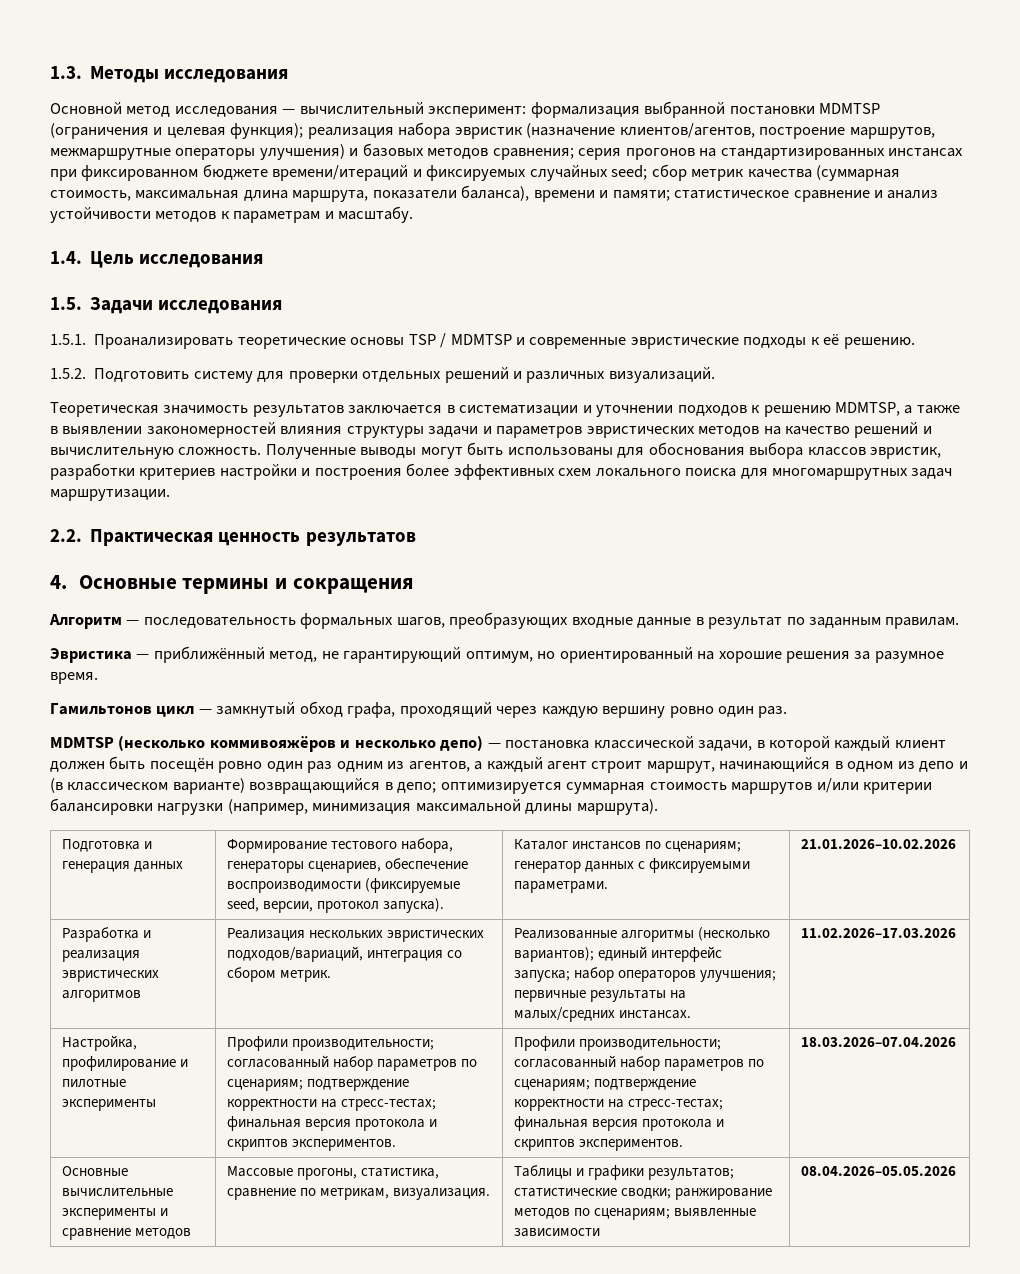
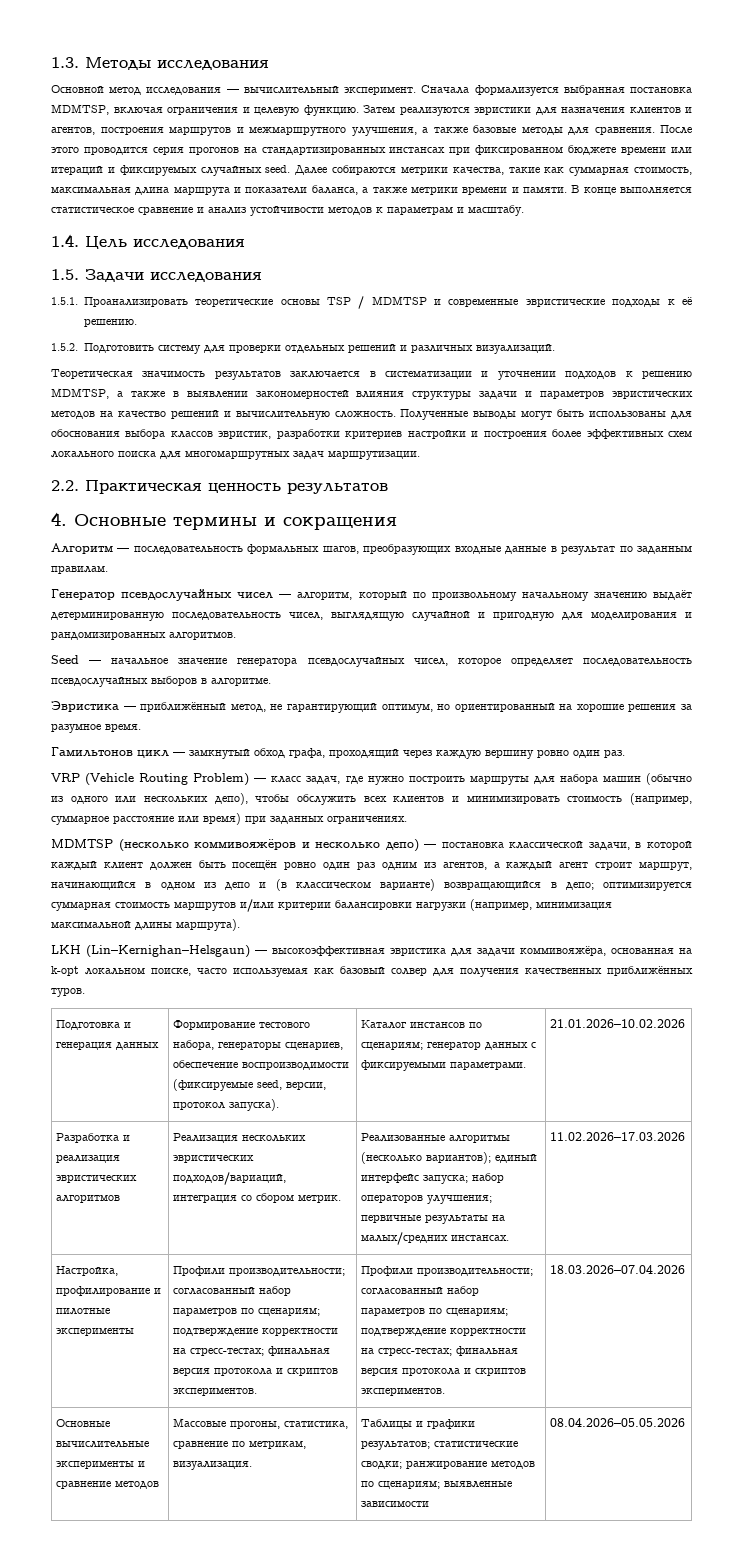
[428,101,881,118] [50,122,935,139] [50,143,574,160] эксперимент: формализация выбранной постановки MDMTSP (ограничения и целевая функция); реализация набора эвристик (назначение клиентов/агентов, построение маршрутов, межмаршрутные операторы улучшения) и базовых методов сравнения; -> [344,85,692,96] [51,104,692,116] [51,125,692,136] [51,147,148,155] эксперимент. Сначала формализуется выбранная постановка MDMTSP, включая ограничения и целевую функцию. Затем реализуются эвристики для назначения клиентов и агентов, построения маршрутов и межмаршрутного улучшения, а также базовые методы для сравнения. После этого проводится
[272,164,901,181] [50,185,670,202] времени/итераций и фиксируемых случайных seed; сбор метрик качества (суммарная стоимость, максимальная длина маршрута, показатели баланса), времени и памяти; -> [621,146,692,155] [51,165,692,176] [51,185,692,196] времени или итераций и фиксируемых случайных seed. Далее собираются метрики качества, такие как суммарная стоимость, максимальная длина маршрута и показатели баланса, а также метрики времени и памяти. В конце выполняется
(960, 623) none -> [51,589,693,601] [51,611,692,621] [51,631,236,640] [51,655,692,667] [51,676,271,687] // Генератор псевдослучайных чисел — алгоритм, который по произвольному начальному значению выдаёт детерминированную последовательность чисел, выглядящую случайной и пригодную для моделирования и рандомизированных алгоритмов. // Seed — начальное значение генератора псевдослучайных чисел, которое определяет последовательность псевдослучайных выборов в алгоритме.
(788, 712) none -> [51,773,692,786] [51,793,692,805] [51,813,407,825] // VRP (Vehicle Routing Problem) — класс задач, где нужно построить маршруты для набора машин (обычно из одного или нескольких депо), чтобы обслужить всех клиентов и минимизировать стоимость (например, суммарное расстояние или время) при заданных ограничениях.
(658, 807) none -> [51,945,692,958] [51,966,693,977] [51,988,85,997] // LKH (Lin–Kernighan–Helsgaun) — высокоэффективная эвристика для задачи коммивояжёра, основанная на k-opt локальном поиске, часто используемая как базовый солвер для получения качественных приближённых туров.

